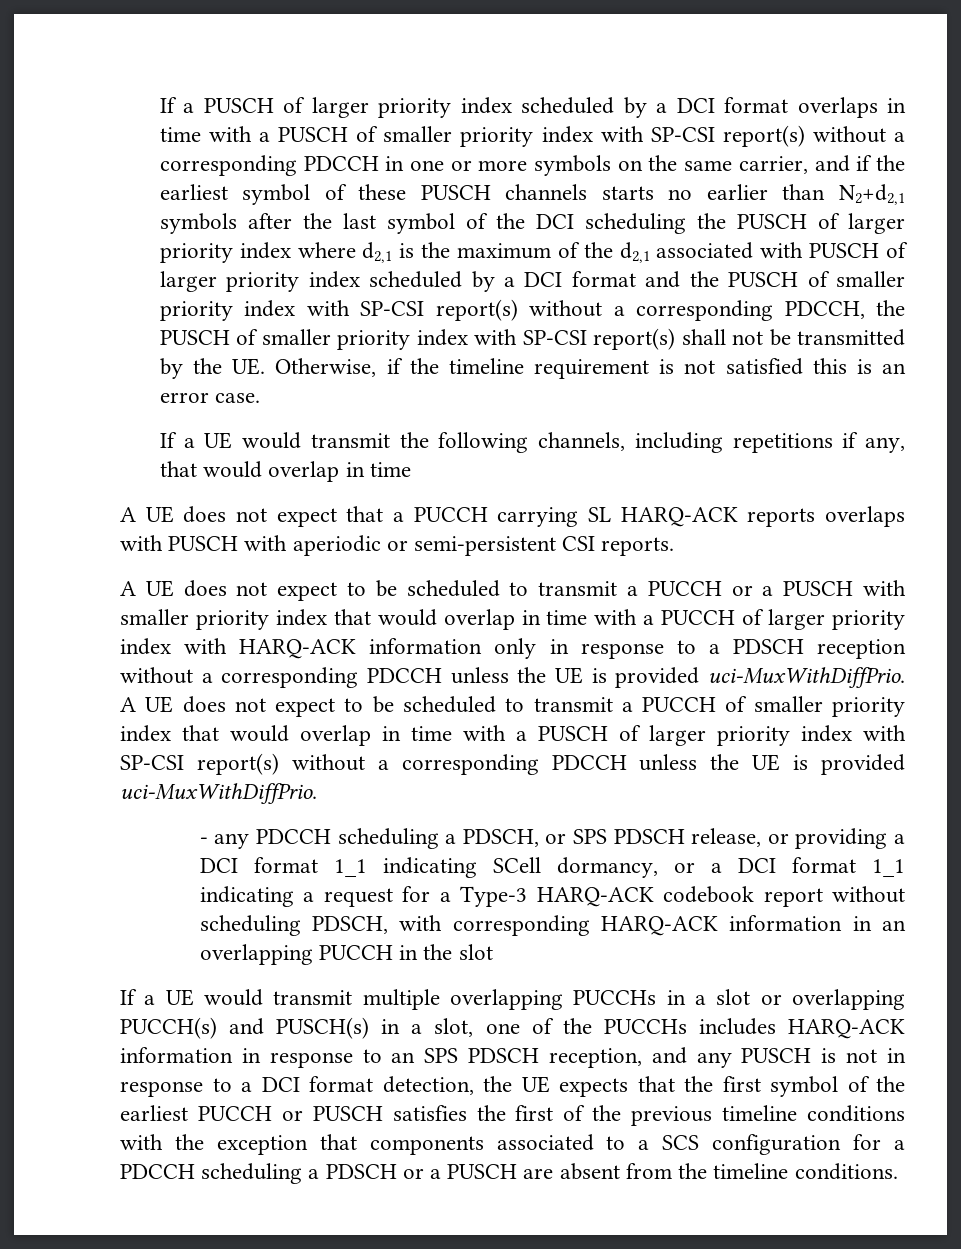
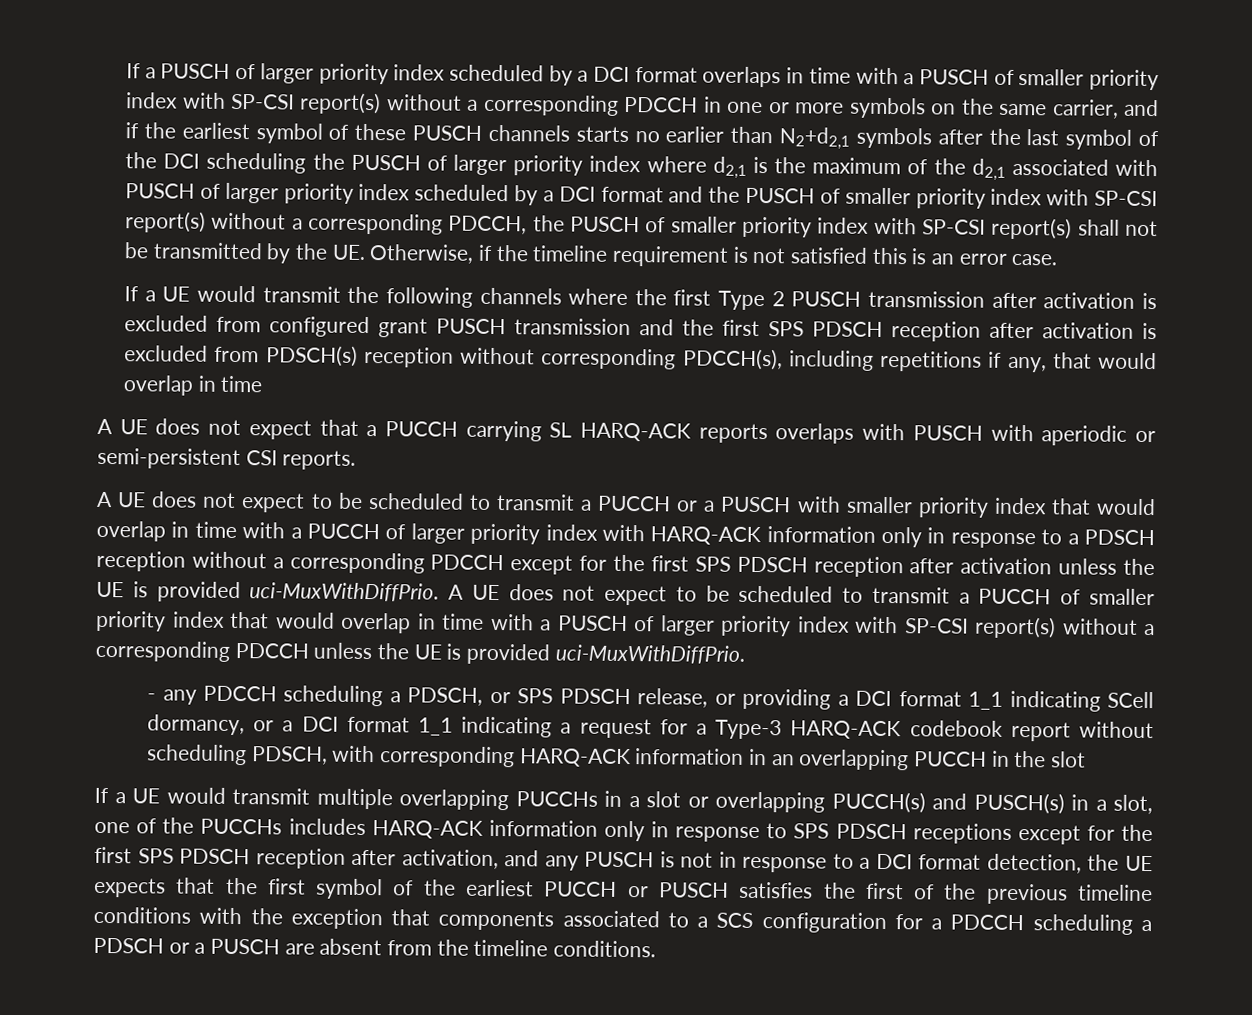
[538,432,626,451] channels, -> [479,287,1157,311] [124,315,1157,342] [124,345,783,371] channels where the first Type 2 PUSCH transmission after activation is excluded from configured grant PUSCH transmission and the first SPS PDSCH reception after activation is excluded from PDSCH(s) reception without corresponding PDCCH(s),
(442, 675) none -> [510,554,1053,578] except for the first SPS PDSCH reception after activation
[241,1048,642,1068] in response to an SPS PDSCH reception, -> [603,820,1153,845] [94,846,499,870] only in response to SPS PDSCH receptions except for the first SPS PDSCH reception after activation,

